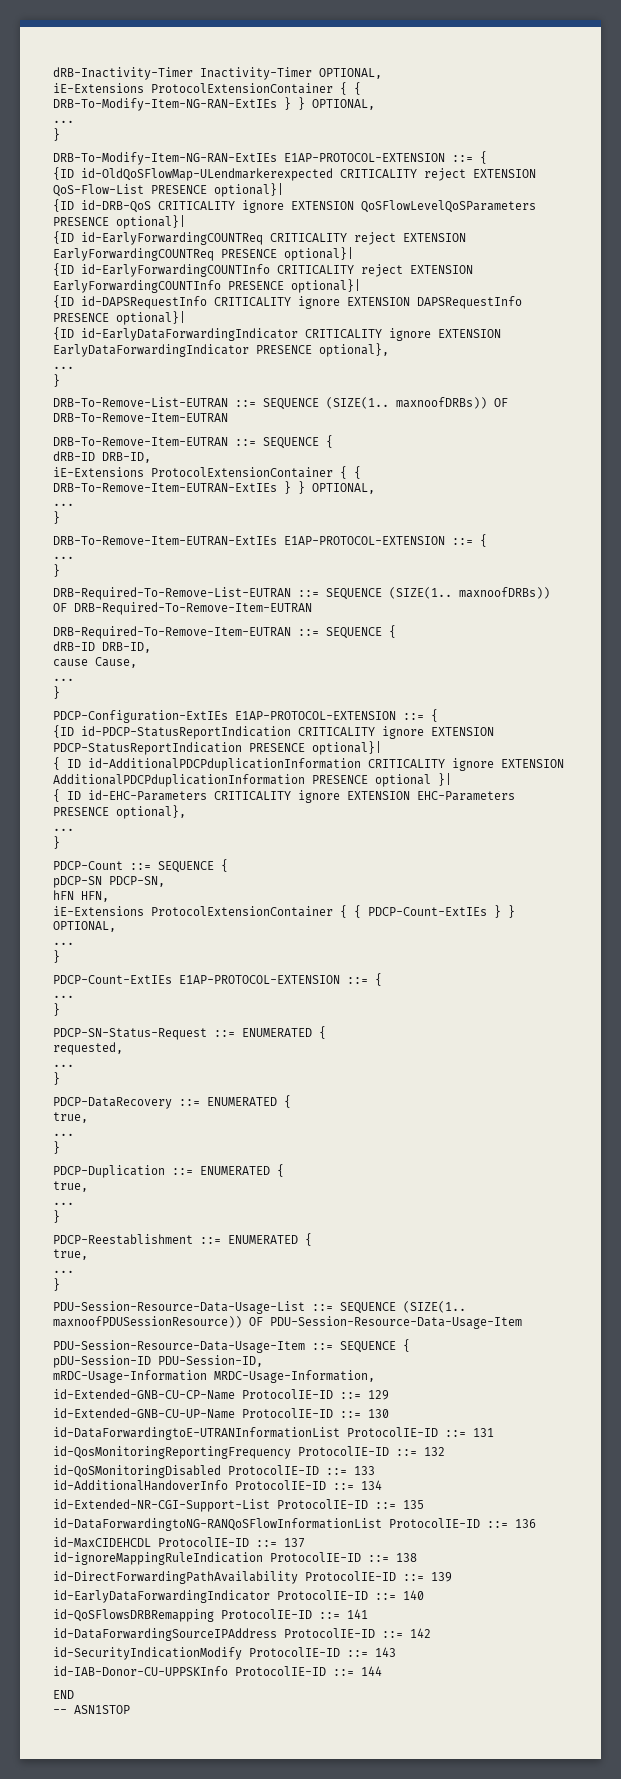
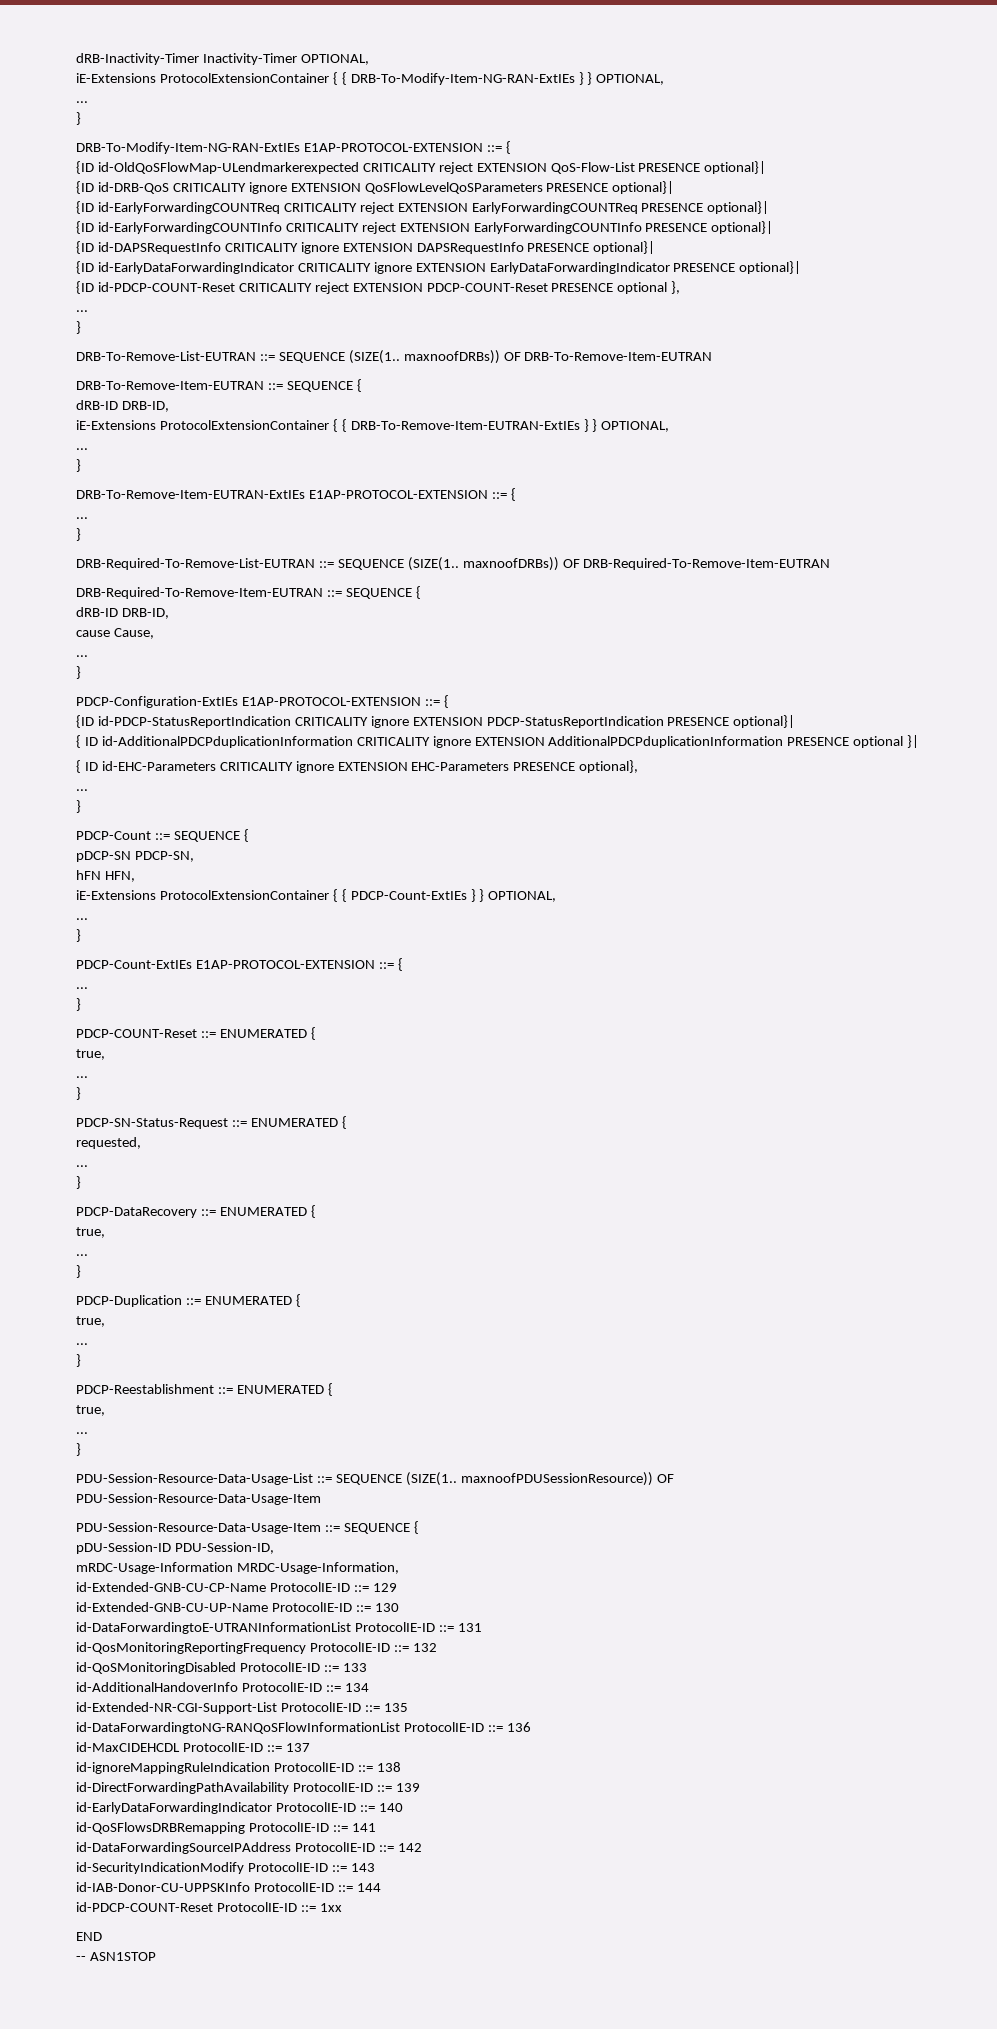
[319,343,389,357] optional}, -> [739,261,802,274] [76,281,681,294] optional}| // {ID id-PDCP-COUNT-Reset CRITICALITY reject EXTENSION PDCP-COUNT-Reset PRESENCE optional },
(60, 1009) none -> [76,1027,316,1040] [76,1049,105,1060] [76,1076,88,1078] [76,1087,81,1100] // PDCP-COUNT-Reset ::= ENUMERATED { // true, // ... // }
(382, 1671) none -> [76,1902,342,1912] // id-PDCP-COUNT-Reset ProtocolIE-ID ::= 1xx

